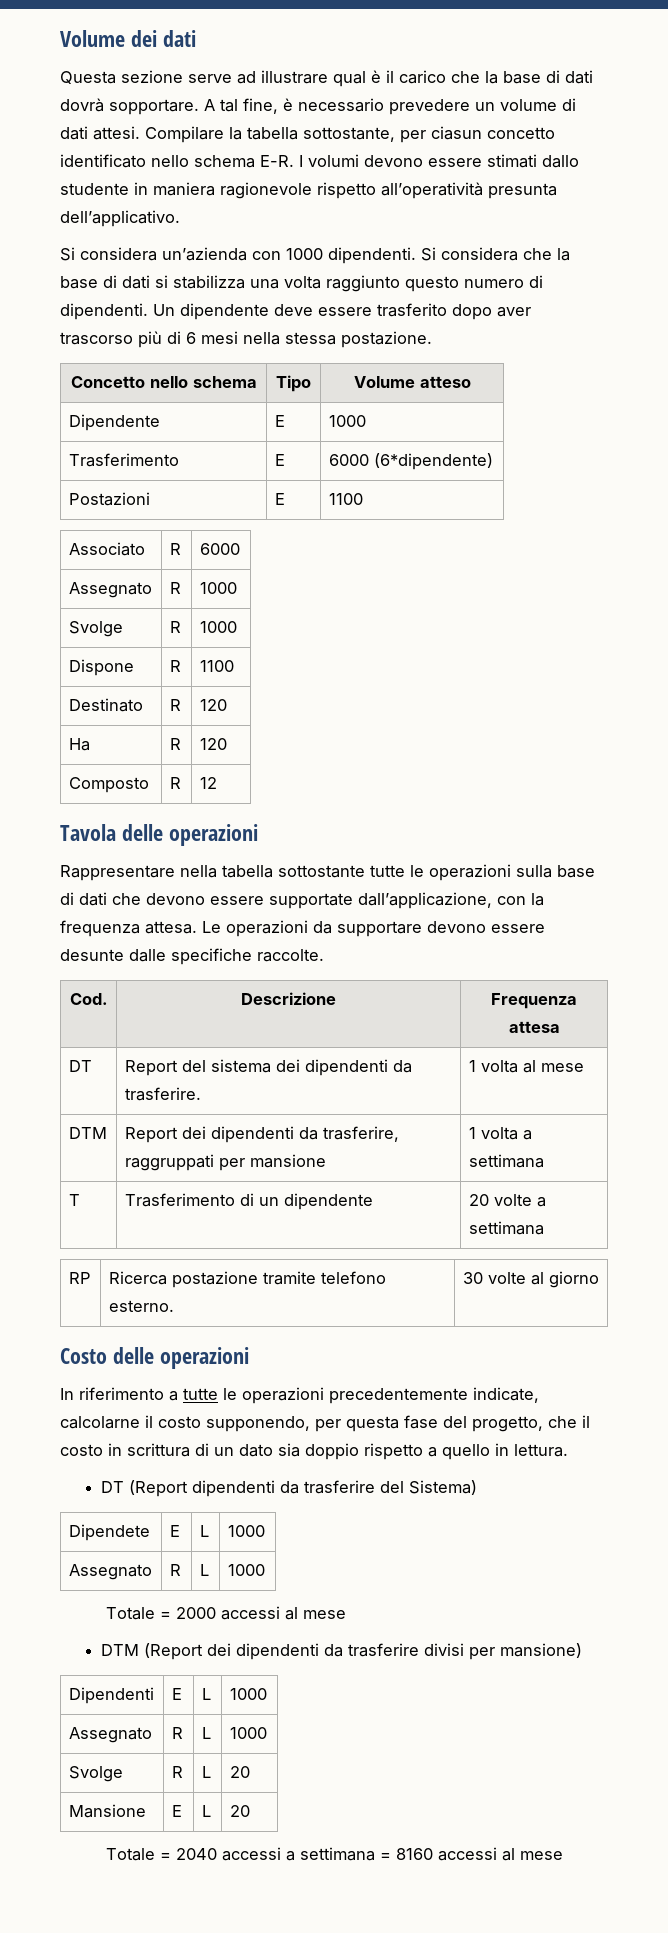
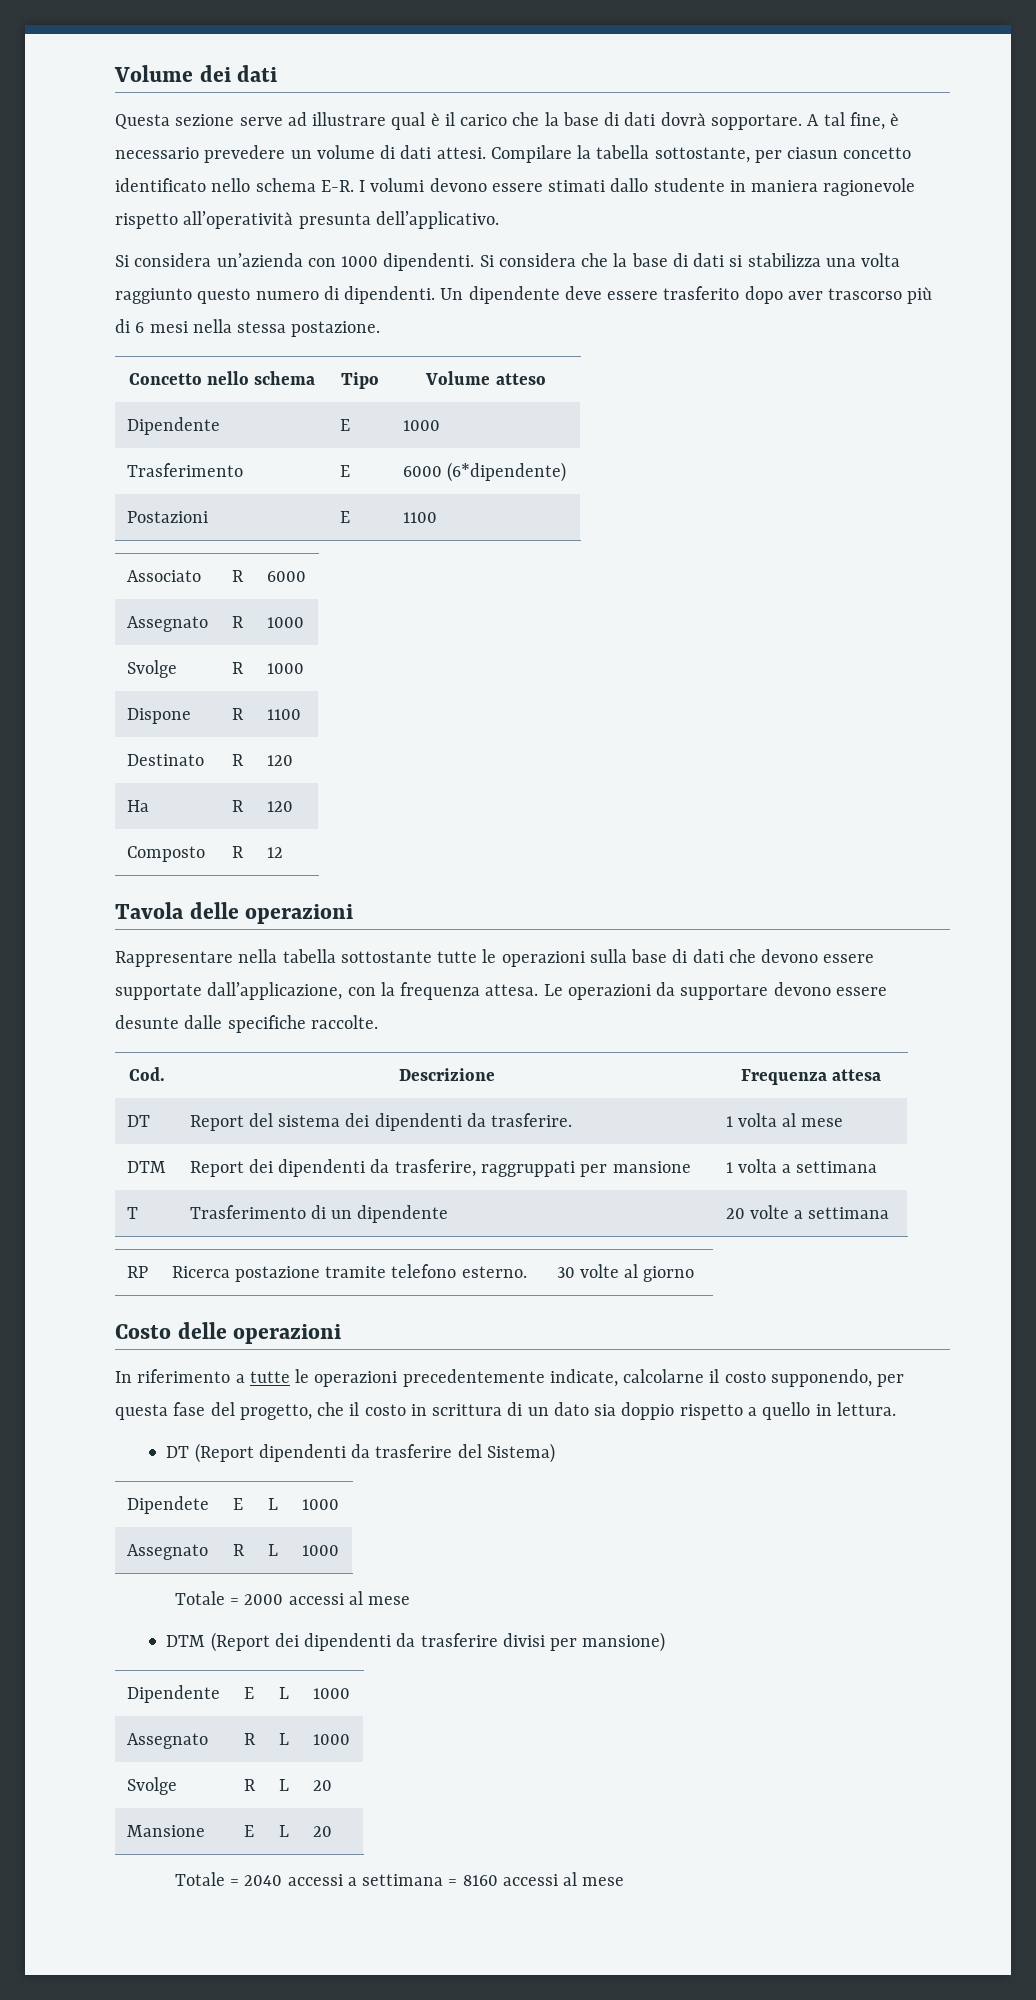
[68,1687,154,1704] Dipendenti -> [126,1685,220,1703] Dipendente

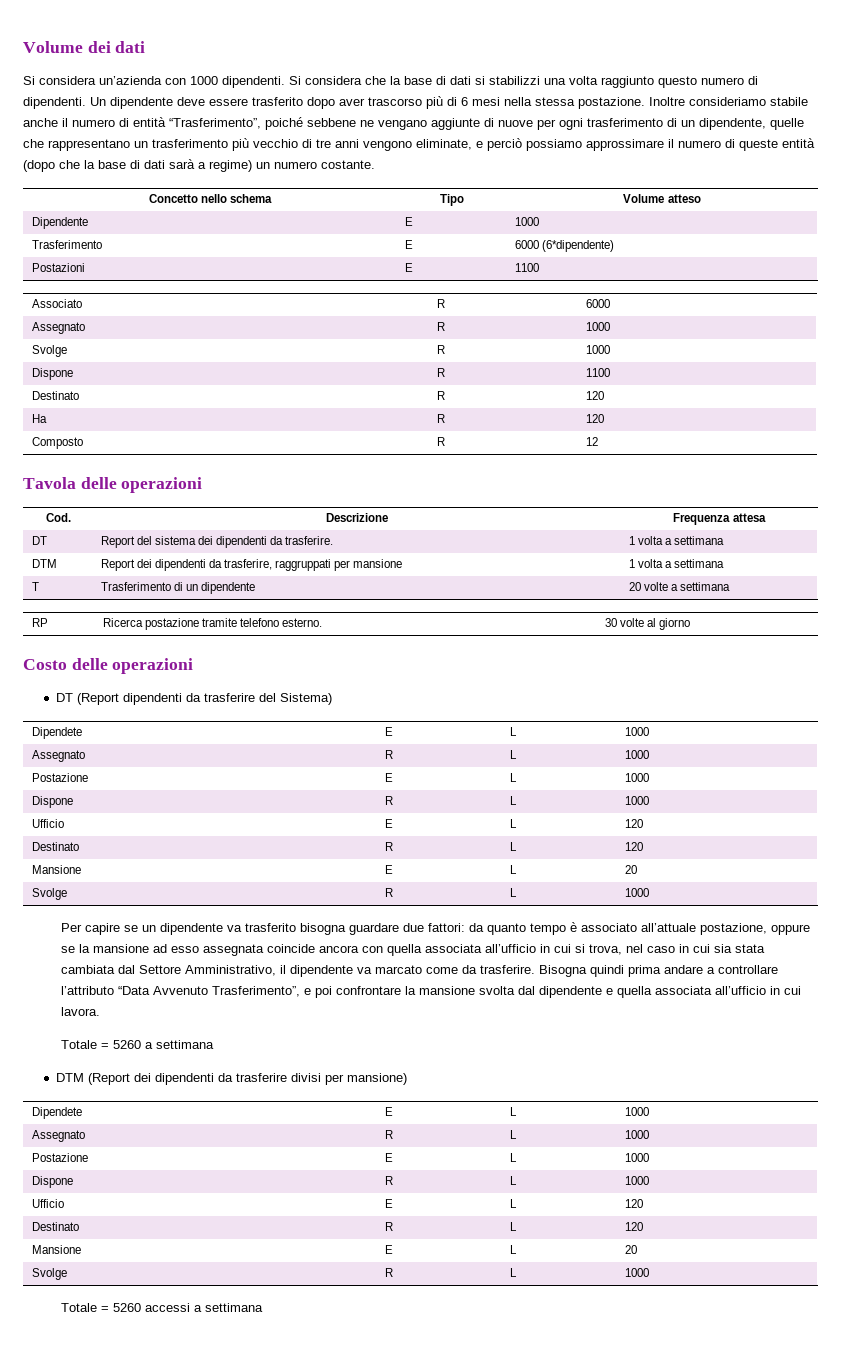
[115,112,900,130] [115,145,912,163] [115,178,916,196] [115,211,499,229] // Questa sezione serve ad illustrare qual è il carico che la base di dati dovrà sopportare. A tal fine, è necessario prevedere un volume di dati attesi. Compilare la tabella sottostante, per ciasun concetto identificato nello schema E-R. I volumi devono essere stimati dallo studente in maniera ragionevole rispetto all’operatività presunta dell’applicativo. -> (146, 47) none
[747,253,821,267] stabilizza -> [489,76,540,85] stabilizzi
(381, 329) none -> [649,97,808,106] [23,117,804,130] [23,138,815,151] [23,159,375,172] Inoltre consideriamo stabile anche il numero di entità “Trasferimento”, poiché sebbene ne vengano aggiunte di nuove per ogni trasferimento di un dipendente, quelle che rappresentano un trasferimento più vecchio di tre anni vengono eliminate, e perciò possiamo approssimare il numero di queste entità (dopo che la base di dati sarà a regime) un numero costante.
[115,949,875,967] [115,982,887,1000] [115,1015,378,1033] // Rappresentare nella tabella sottostante tutte le operazioni sulla base di dati che devono essere supportate dall’applicazione, con la frequenza attesa. Le operazioni da supportare devono essere desunte dalle specifiche raccolte. -> (203, 485) none
[782,1113,844,1127] al mese -> [664,536,724,545] a settimana
[115,1369,905,1387] [115,1402,896,1420] // In riferimento a tutte le operazioni precedentemente indicate, calcolarne il costo supponendo, per questa fase del progetto, che il costo in scrittura di un dato sia doppio rispetto a quello in lettura. -> (194, 666) none
[174,1591,411,1605] // Totale = 2000 accessi al mese -> [31,773,88,782] [384,773,393,782] [509,773,517,782] [624,773,649,782] [31,796,73,808] [384,796,393,805] [509,796,517,805] [624,796,649,805] [31,819,64,828] [384,819,393,828] [509,819,517,828] [624,819,643,828] [31,842,79,851] [384,842,393,851] [509,842,517,851] [624,842,643,851] [31,865,81,874] [384,865,393,874] [509,865,517,874] [624,865,637,874] [31,888,67,900] [384,888,393,897] [509,888,517,897] [624,888,649,897] [60,922,810,935] [60,944,765,956] [60,965,778,977] [60,986,801,998] [60,1007,100,1016] [60,1040,214,1049] // Postazione | E | L | 1000 // Dispone | R | L | 1000 // Ufficio | E | L | 120 // Destinato | R | L | 120 // Mansione | E | L | 20 // Svolge | R | L | 1000 // Per capire se un dipendente va trasferito bisogna guardare due fattori: da quanto tempo è associato all’attuale postazione, oppure se la mansione ad esso assegnata coincide ancora con quella associata all’ufficio in cui si trova, nel caso in cui sia stata cambiata dal Settore Amministrativo, il dipendente va marcato come da trasferire. Bisogna quindi prima andare a controllare l’attributo “Data Avvenuto Trasferimento”, e poi confrontare la mansione svolta dal dipendente e quella associata all’ufficio in cui lavora. // Totale = 5260 a settimana
[126,1685,220,1703] [243,1687,254,1699] [278,1687,289,1699] [312,1688,350,1699] [126,1733,208,1749] [243,1733,256,1745] [278,1733,289,1745] [312,1734,350,1745] [126,1777,177,1795] [243,1779,256,1791] [278,1779,289,1791] [312,1780,332,1791] [126,1825,205,1837] [243,1825,254,1837] [278,1825,289,1837] [312,1826,332,1837] [174,1872,283,1886] Dipendente | E | L | 1000 // Assegnato | R | L | 1000 // Svolge | R | L | 20 // Mansione | E | L | 20 // Totale = 2040 -> [31,1107,82,1119] [384,1107,393,1116] [509,1107,517,1116] [624,1107,649,1116] [31,1130,85,1142] [384,1130,393,1139] [509,1130,517,1139] [624,1130,649,1139] [31,1153,88,1162] [384,1153,393,1162] [509,1153,517,1162] [624,1153,649,1162] [31,1176,73,1188] [384,1176,393,1185] [509,1176,517,1185] [624,1176,649,1185] [31,1199,64,1208] [384,1199,393,1208] [509,1199,517,1208] [624,1199,643,1208] [31,1222,79,1231] [384,1222,393,1231] [509,1222,517,1231] [624,1222,643,1231] [31,1245,81,1254] [384,1245,393,1254] [509,1245,517,1254] [624,1245,637,1254] [31,1268,67,1280] [384,1268,393,1277] [509,1268,517,1277] [624,1268,649,1277] [60,1303,141,1312] Dipendete | E | L | 1000 // Assegnato | R | L | 1000 // Postazione | E | L | 1000 // Dispone | R | L | 1000 // Ufficio | E | L | 120 // Destinato | R | L | 120 // Mansione | E | L | 20 // Svolge | R | L | 1000 // Totale = 5260
[448,1872,625,1886] = 8160 accessi al mese -> (263, 1307) none

